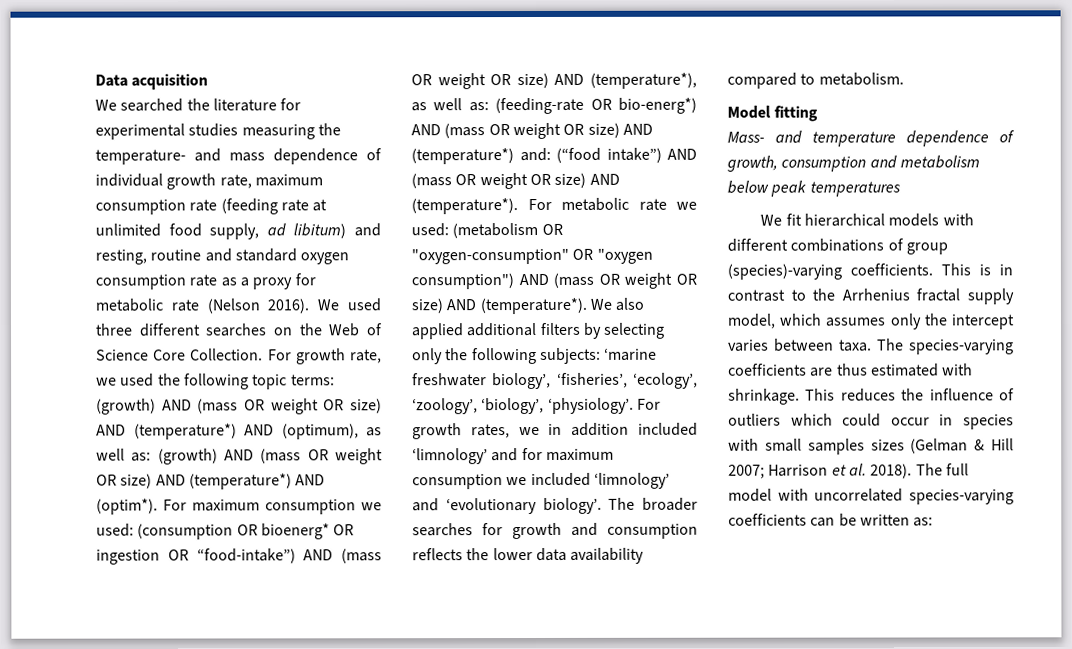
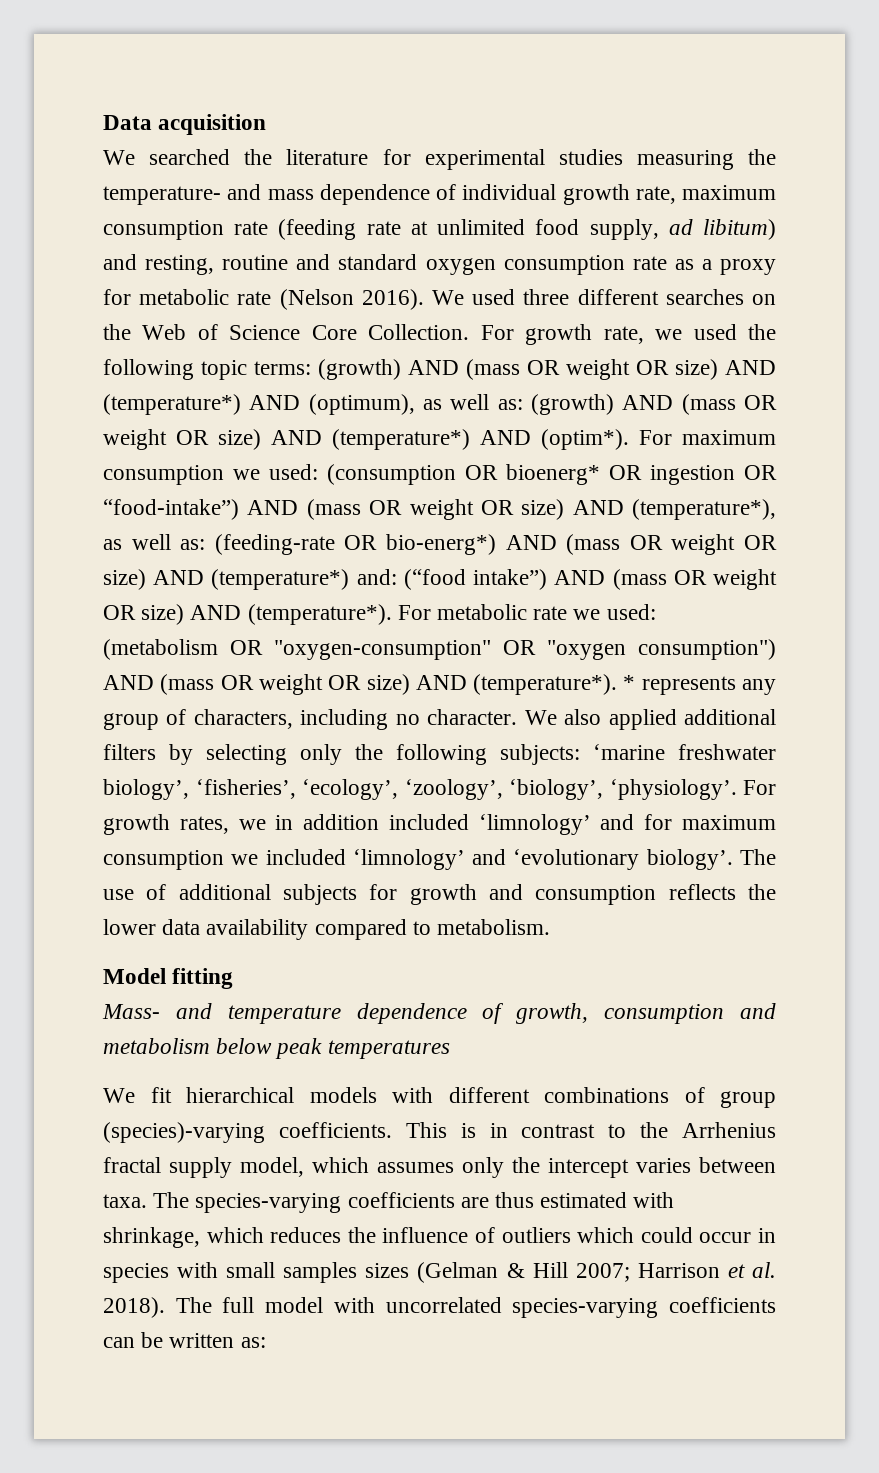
(587, 306) none -> [623,675,776,695] [103,709,518,730] * represents any group of characters, including no character.
[642,497,698,511] [412,523,473,537] broader searches -> [103,884,357,905] use of additional subjects
[728,388,836,405] shrinkage. This -> [103,1227,264,1248] shrinkage, which

